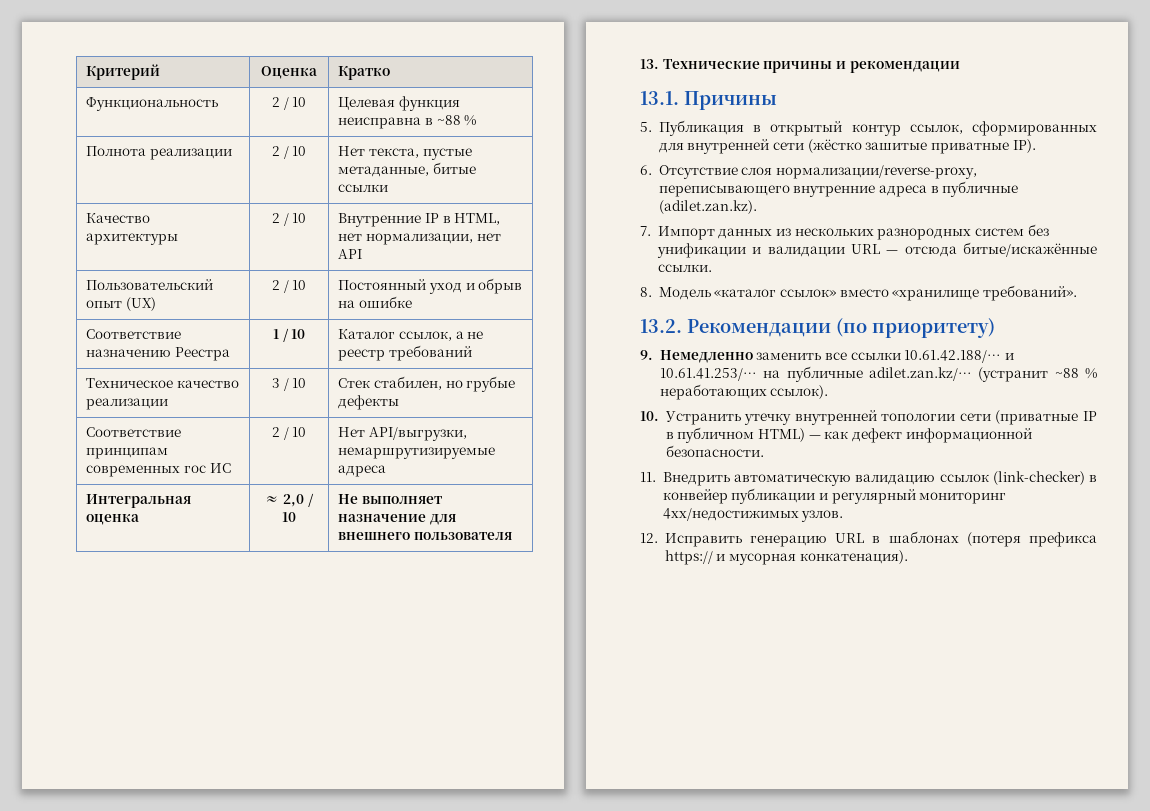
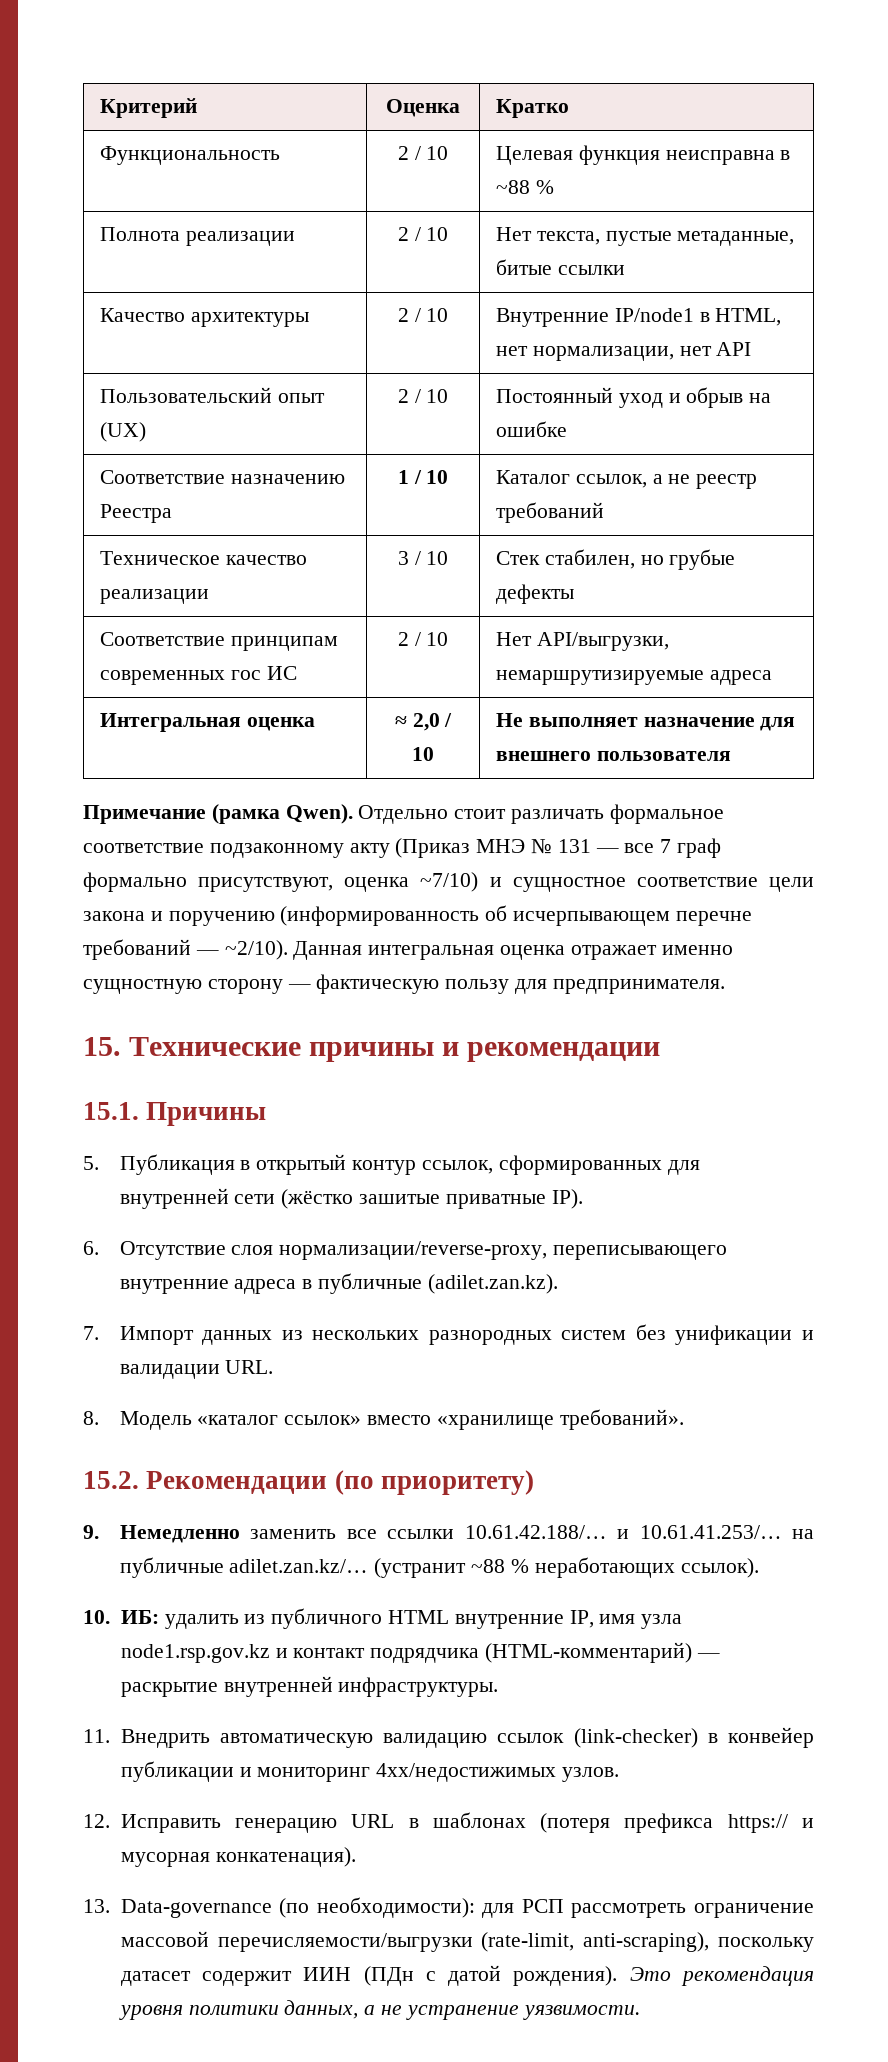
[425,213,440,223] IP -> [614,308,694,322] IP/node1
[640,59,659,69] 13. -> [83,804,724,824] [83,838,722,858] [83,872,814,892] [83,905,752,926] [83,939,733,960] [83,974,725,994] [83,1037,121,1056] Примечание (рамка Qwen). Отдельно стоит различать формальное соответствие подзаконному акту (Приказ МНЭ № 131 — все 7 граф формально присутствуют, оценка ~7/10) и сущностное соответствие цели закона и поручению (информированность об исчерпывающем перечне требований — ~2/10). Данная интегральная оценка отражает именно сущностную сторону — фактическую пользу для предпринимателя. // 15.
[640,91,679,105] 13.1. -> [83,1102,139,1120] 15.1.
[850,242,1097,257] [657,264,712,272] URL — отсюда битые/искажённые ссылки. -> [225,1360,274,1374] URL.
[640,319,682,333] 13.2. -> [83,1471,139,1489] 15.2.
[664,410,1097,425] [665,427,1032,443] [665,445,764,457] Устранить утечку внутренней топологии сети (приватные IP в публичном HTML) — как дефект информационной безопасности. -> [120,1608,683,1629] [120,1642,720,1663] [120,1676,499,1697] ИБ: удалить из публичного HTML внутренние IP, имя узла node1.rsp.gov.kz и контакт подрядчика (HTML-комментарий) — раскрытие внутренней инфраструктуры.
[831,489,916,504] регулярный -> (252, 1772) none
(908, 557) none -> [83,1897,814,1918] [120,1931,814,1952] [120,1965,814,1986] [118,2000,640,2020] // 13. Data-governance (по необходимости): для РСП рассмотреть ограничение массовой перечисляемости/выгрузки (rate-limit, anti-scraping), поскольку датасет содержит ИИН (ПДн с датой рождения). Это рекомендация уровня политики данных, а не устранение уязвимости.

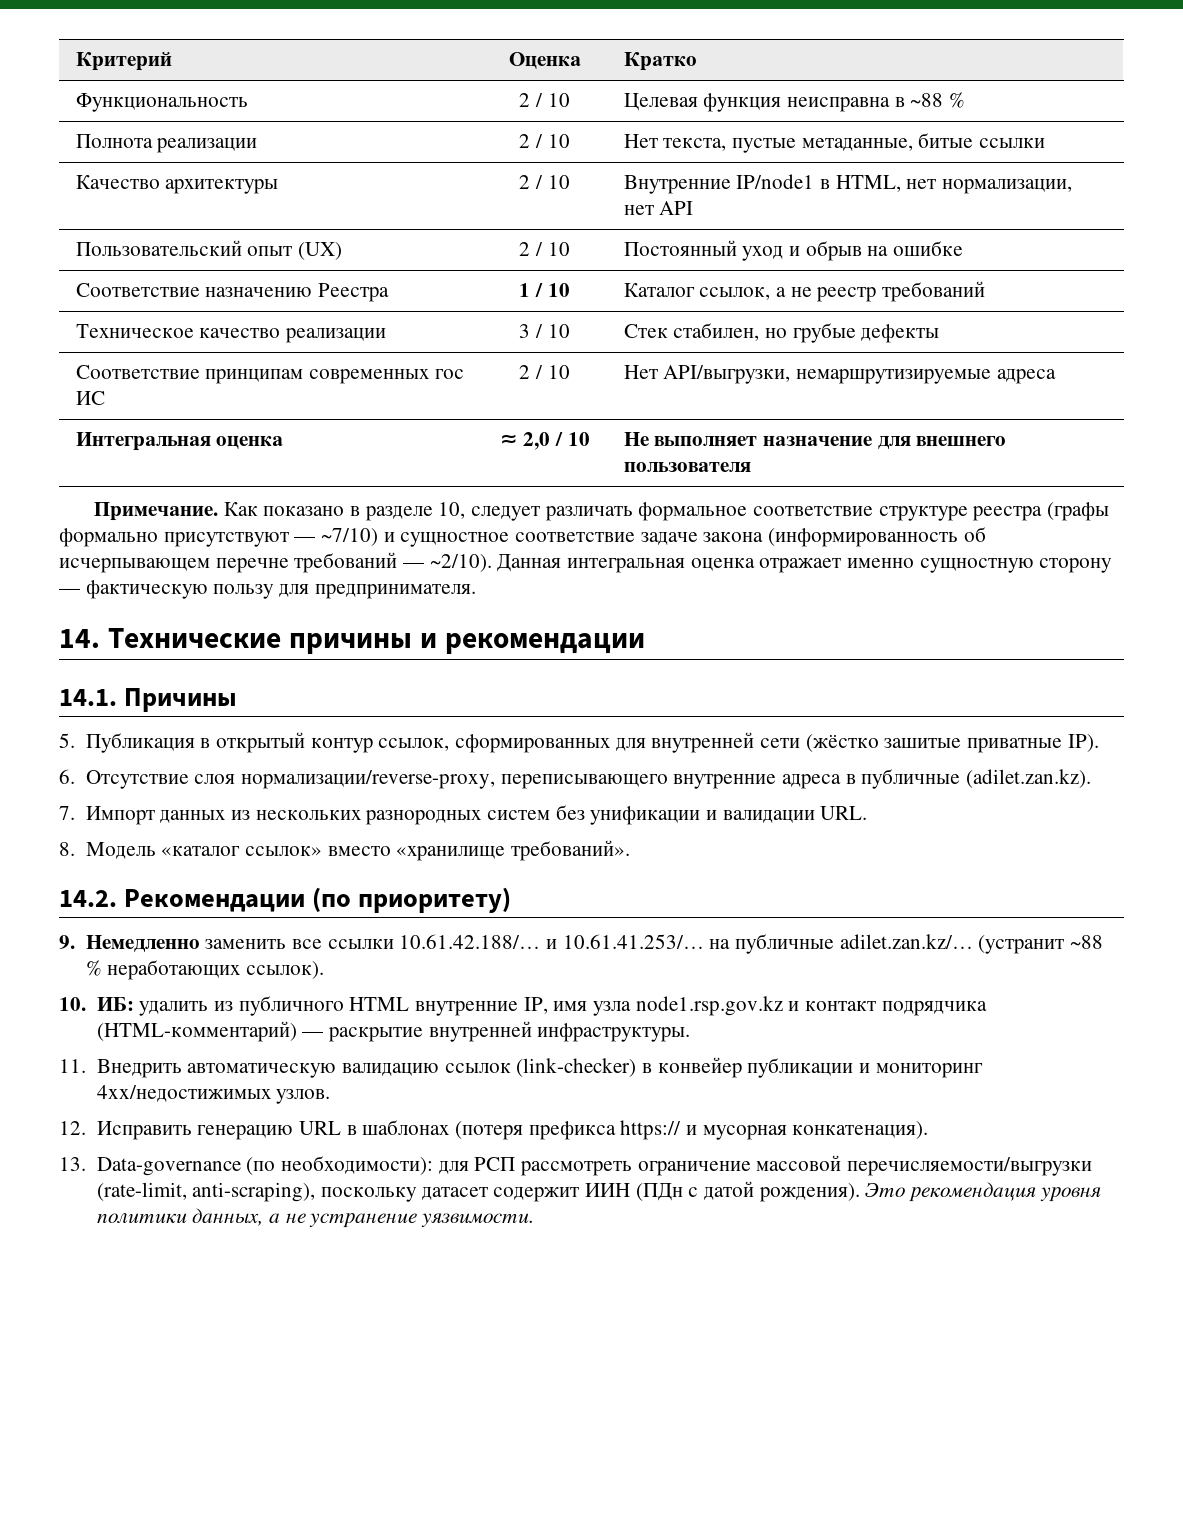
[83,804,724,824] [83,838,722,858] [83,872,814,892] [83,911,275,926] Примечание (рамка Qwen). Отдельно стоит различать формальное соответствие подзаконному акту (Приказ МНЭ № 131 — все 7 граф формально присутствуют, оценка ~7/10) и сущностное соответствие цели закона и поручению -> [94,502,1110,521] [59,528,764,547] Примечание. Как показано в разделе 10, следует различать формальное соответствие структуре реестра (графы формально присутствуют — ~7/10) и сущностное соответствие задаче закона
[83,1037,121,1056] 15. -> [59,629,100,648] 14.
[83,1102,139,1120] 15.1. -> [59,689,117,706] 14.1.
[83,1471,139,1489] 15.2. -> [59,890,117,907] 14.2.

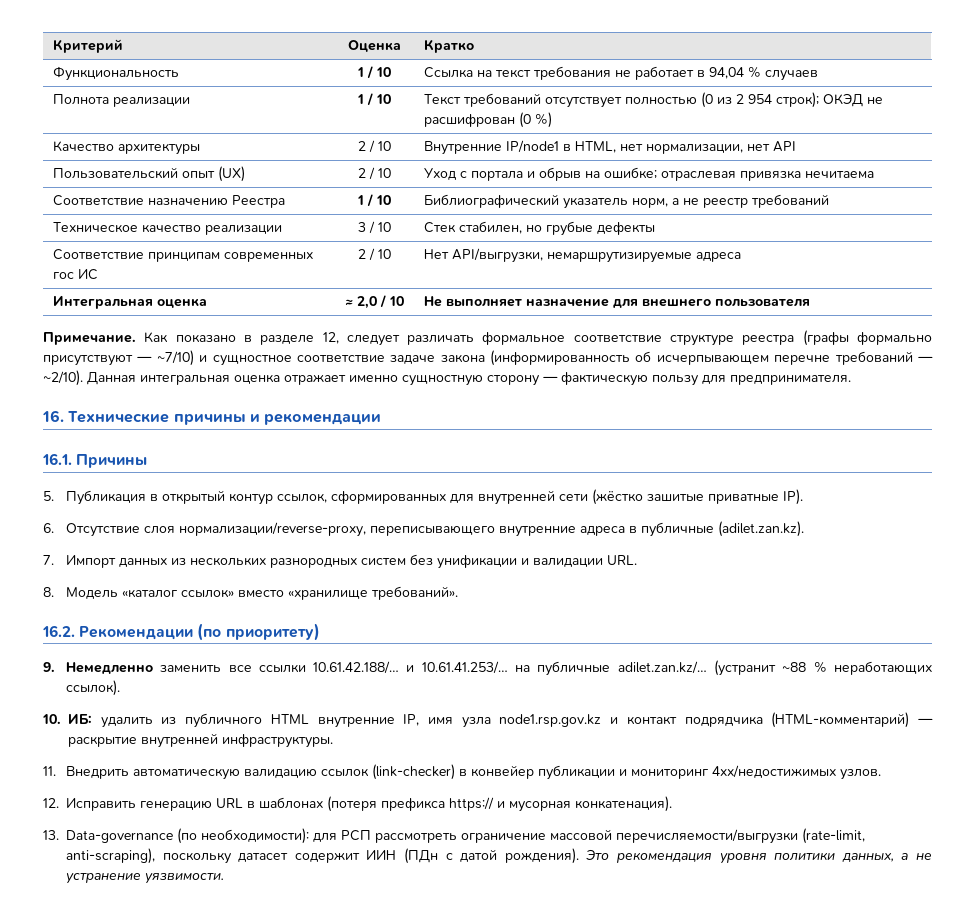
[519,93,570,107] [623,92,966,112] 2 / 10 | Целевая функция неисправна в ~88 % -> [356,66,391,79] [424,66,819,81] 1 / 10 | Ссылка на текст требования не работает в 94,04 % случаев
[519,134,570,148] [623,133,1046,153] 2 / 10 | Нет текста, пустые метаданные, битые ссылки -> [356,93,391,106] [424,92,884,108] [424,112,553,128] 1 / 10 | Текст требований отсутствует полностью (0 из 2 954 строк); ОКЭД не расшифрован (0 %)
[623,240,964,261] Постоянный уход и обрыв на ошибке -> [424,167,875,181] Уход с портала и обрыв на ошибке; отраслевая привязка нечитаема
[623,283,771,300] Каталог ссылок, -> [424,194,669,209] Библиографический указатель норм,
[438,502,466,519] 10, -> [322,332,339,344] 12,
[59,629,100,648] 14. -> [42,410,64,422] 16.
[59,689,117,706] 14.1. -> [42,453,72,465] 16.1.
[59,890,117,907] 14.2. -> [42,625,75,637] 16.2.

